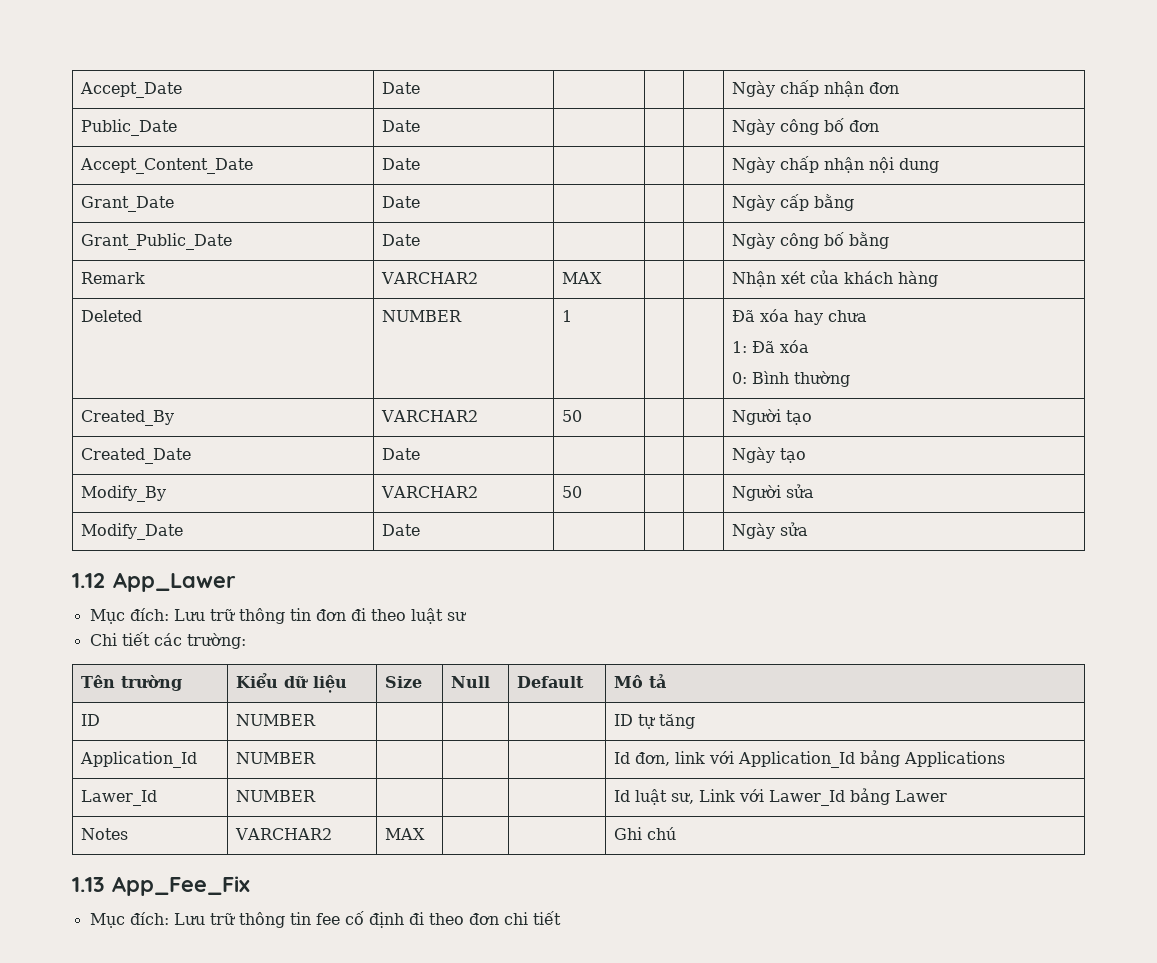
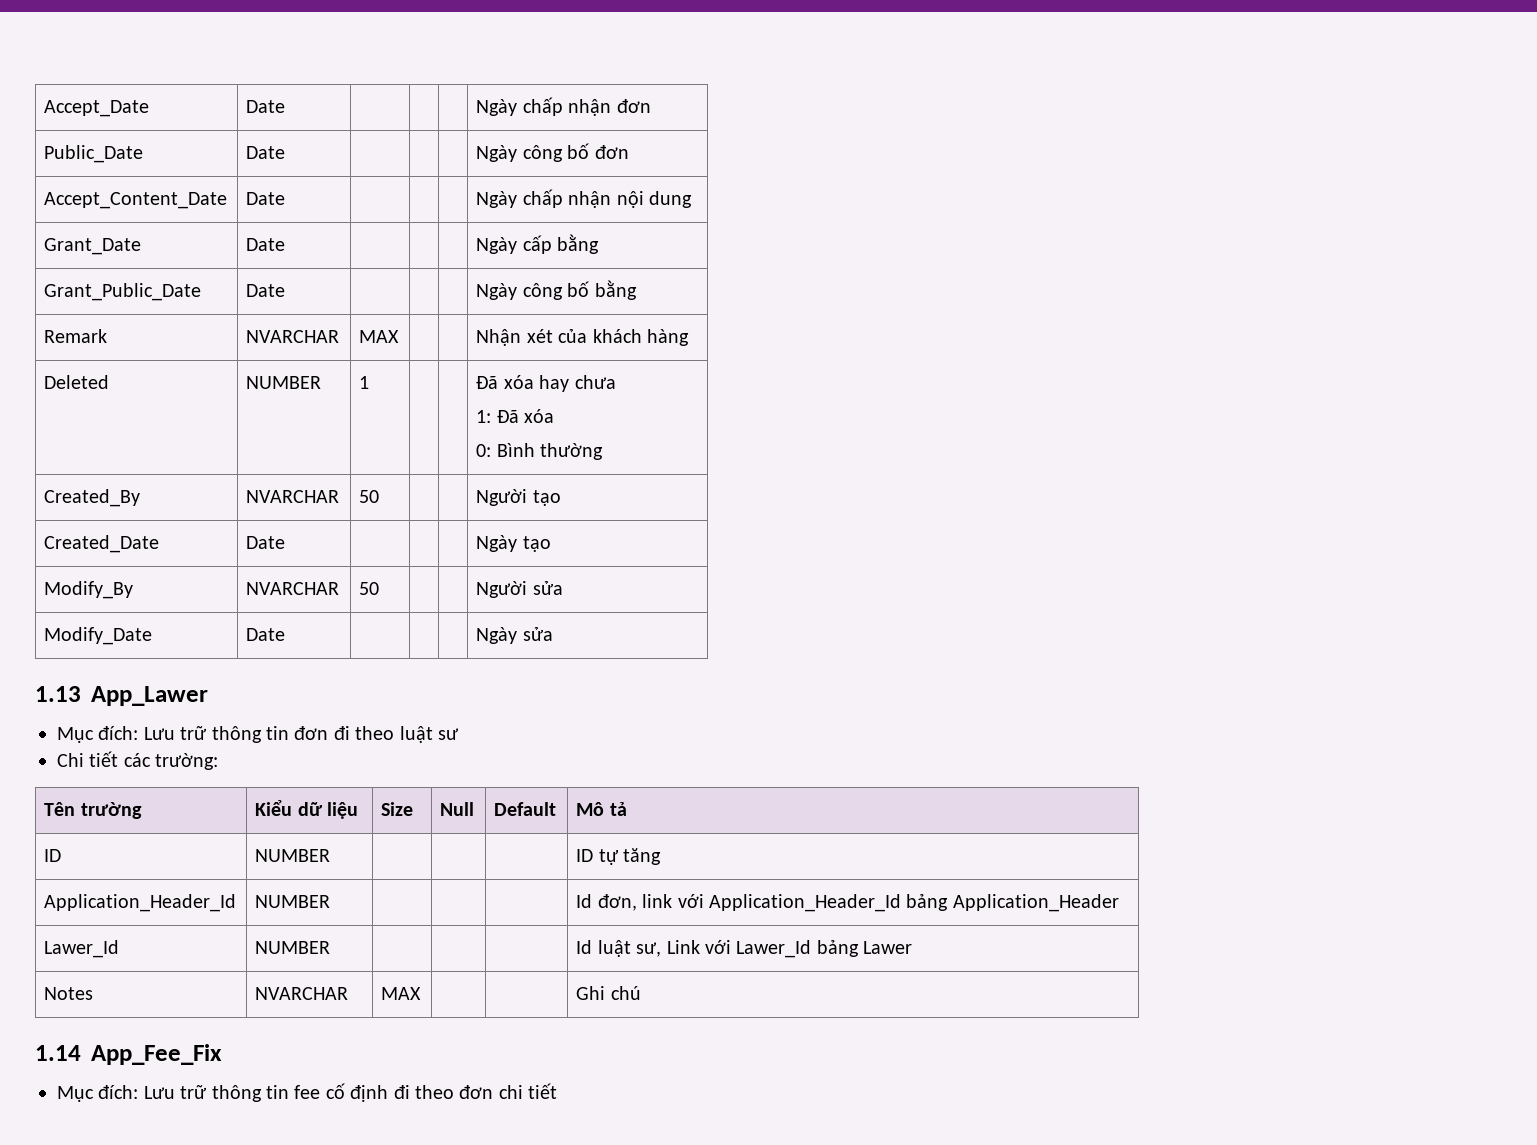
[380,272,478,284] VARCHAR2 -> [246,330,340,343] NVARCHAR
[380,410,478,422] VARCHAR2 -> [246,490,340,503] NVARCHAR
[380,486,478,498] VARCHAR2 -> [246,582,340,595] NVARCHAR
[72,573,105,588] 1.12 -> [35,686,81,702] 1.13
[79,751,197,768] Application_Id -> [44,894,237,912] Application_Header_Id
[737,750,1005,768] Application_Id bảng Applications -> [709,894,1119,912] Application_Header_Id bảng Application_Header
[234,828,332,840] VARCHAR2 -> [255,987,349,1000] NVARCHAR
[72,877,104,892] 1.13 -> [35,1045,81,1061] 1.14

